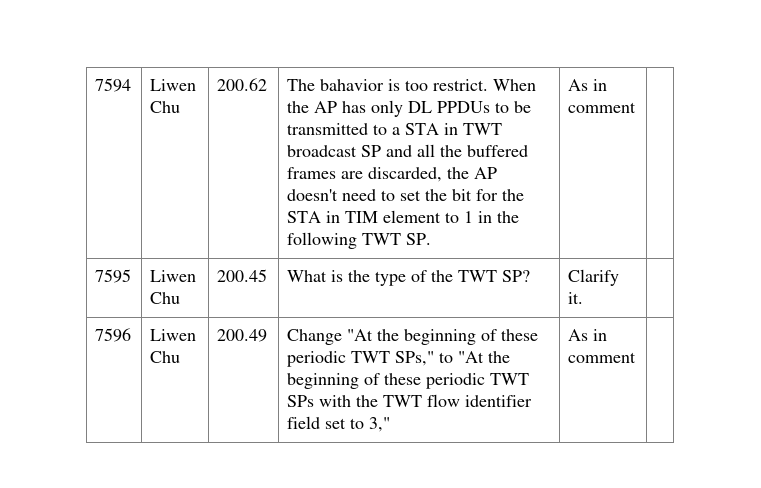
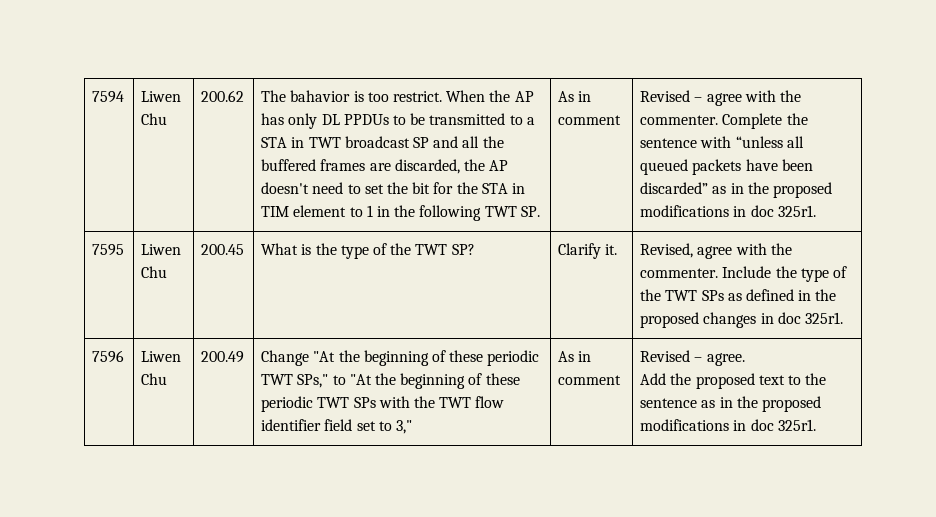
(637, 107) none -> [640,90,801,106] [640,113,808,129] [640,136,804,148] [640,159,813,175] [640,182,832,198] [640,205,816,217] Revised – agree with the commenter. Complete the sentence with “unless all queued packets have been discarded” as in the proposed modifications in doc 325r1.
(584, 298) none -> [640,243,792,259] [640,266,847,282] [640,289,837,301] [640,312,843,328] Revised, agree with the commenter. Include the type of the TWT SPs as defined in the proposed changes in doc 325r1.
(637, 357) none -> [640,350,745,366] [640,373,827,389] [640,396,821,412] [640,419,816,431] Revised – agree. // Add the proposed text to the sentence as in the proposed modifications in doc 325r1.

